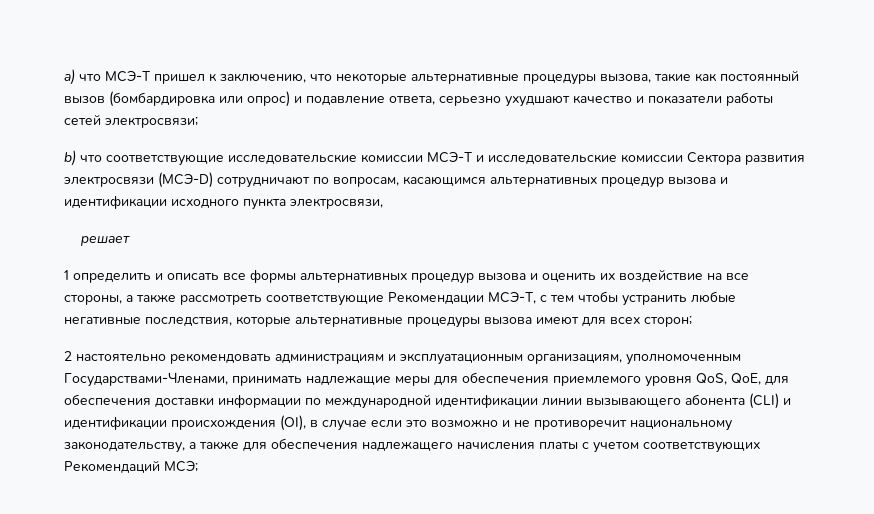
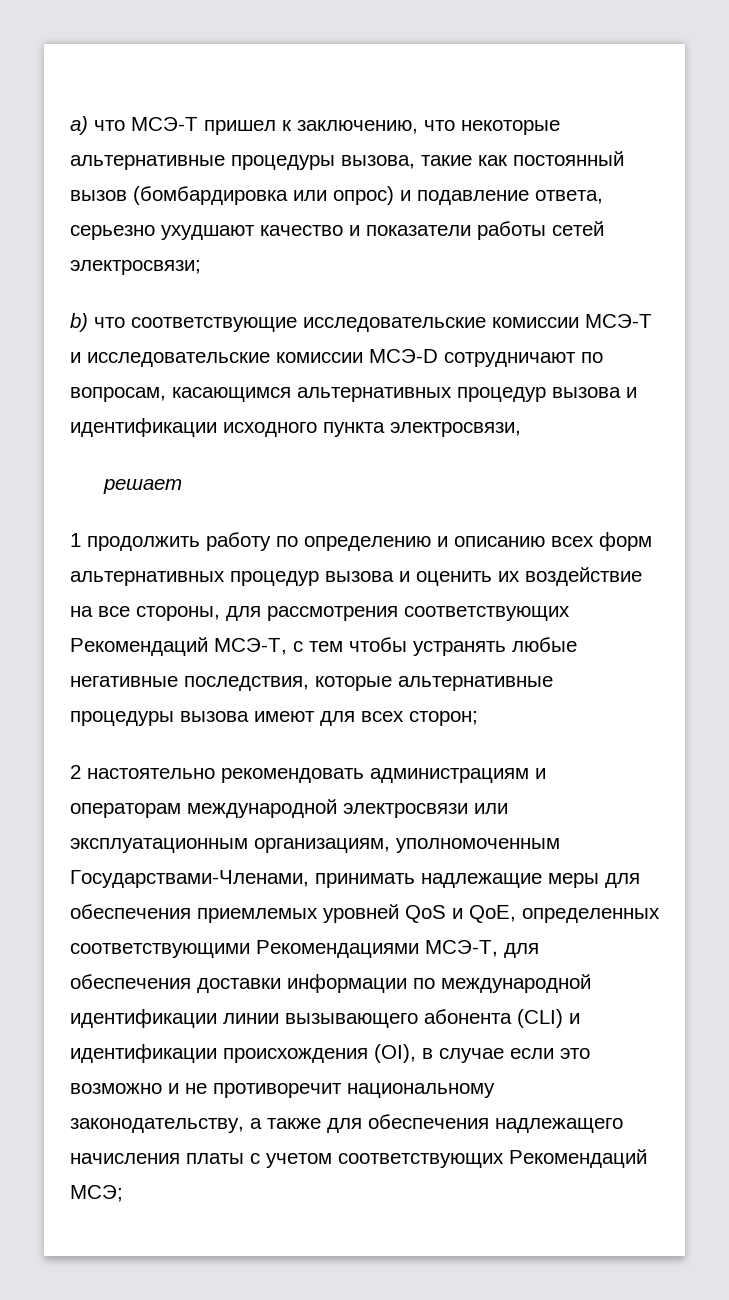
[687,152,805,165] [64,172,213,188] Сектора развития электросвязи (МСЭ-D) -> [369,349,438,363] МСЭ-D
[73,269,296,283] определить и описать все формы -> [87,532,652,551] продолжить работу по определению и описанию всех форм
[126,292,484,306] а также рассмотреть соответствующие Рекомендации -> [226,606,570,621] [70,637,208,656] для рассмотрения соответствующих Рекомендаций
[622,295,687,306] устранить -> [413,641,506,656] устранять
(396, 357) none -> [70,799,508,818] операторам международной электросвязи или
[553,373,761,387] приемлемого уровня QoS, QoE, -> [197,904,660,923] [70,940,498,958] приемлемых уровней QoS и QoE, определенных соответствующими Рекомендациями МСЭ-Т,

